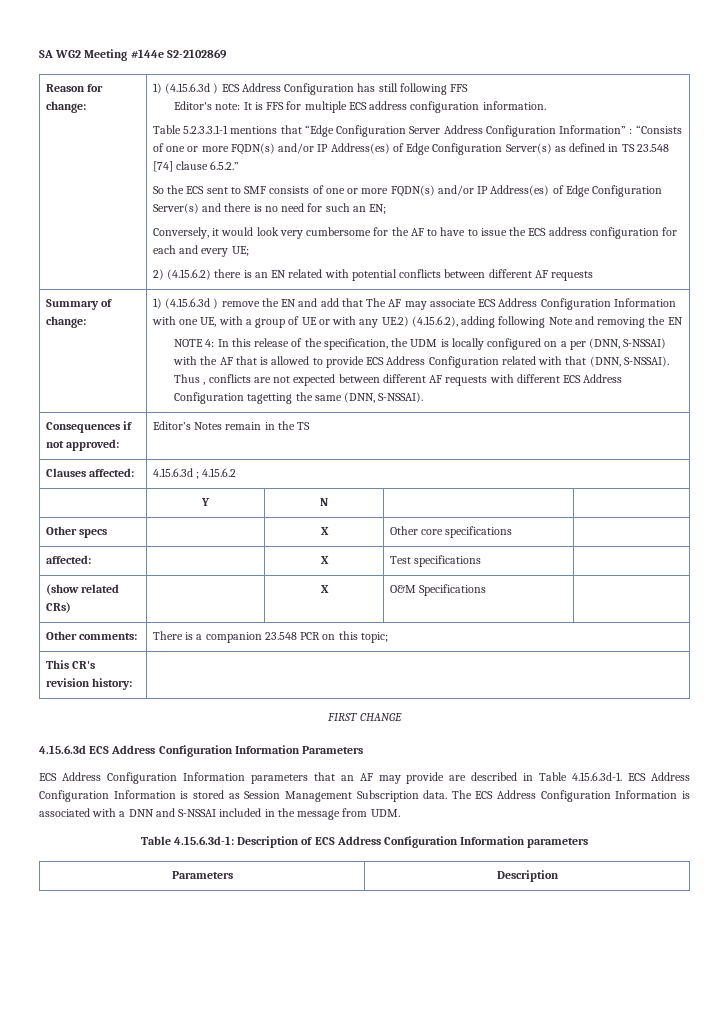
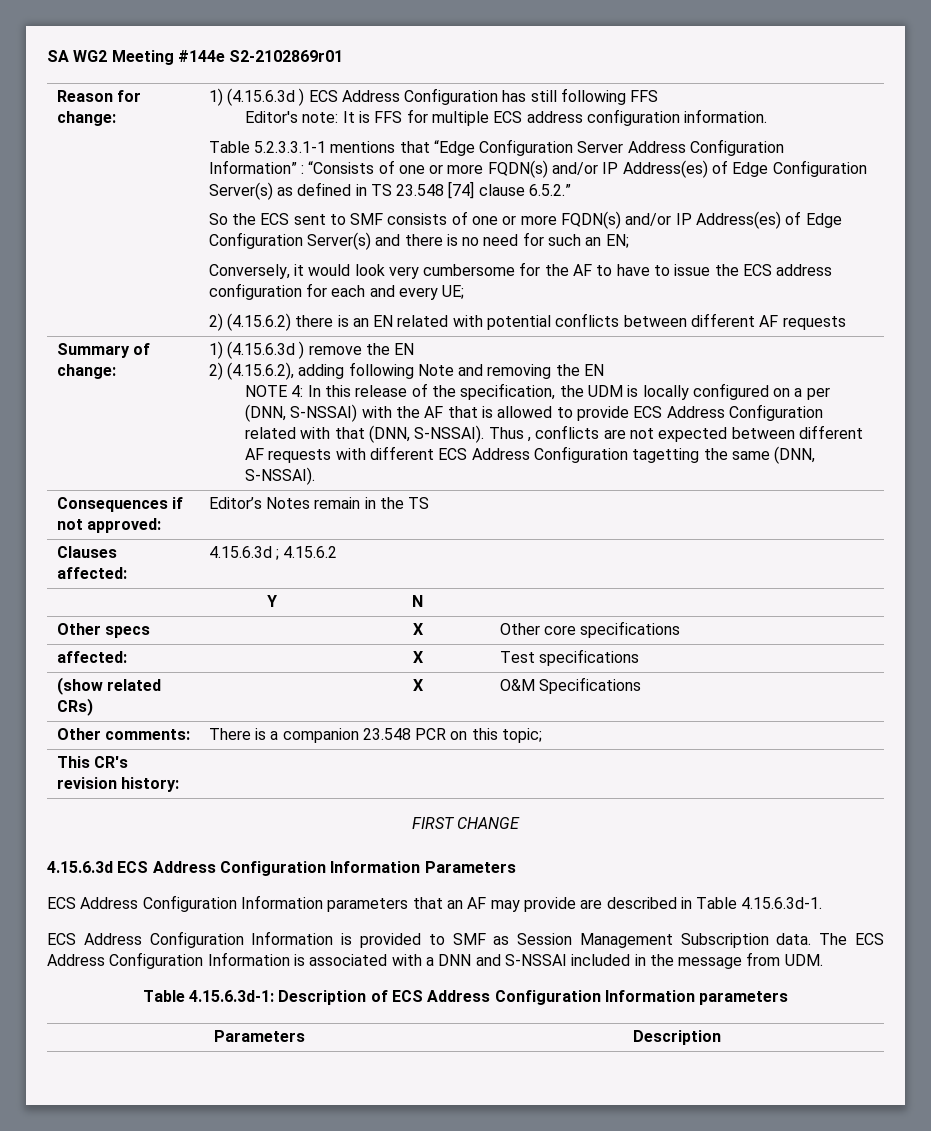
[166,49,227,59] S2-2102869 -> [229,50,344,62] S2-2102869r01
[298,298,676,310] [151,316,409,328] and add that The AF may associate ECS Address Configuration Information with one UE, with a group of UE or with any UE.2) -> [208,362,223,380] // 2)
[628,772,690,781] [39,790,224,802] ECS Address Configuration Information is stored -> [47,931,486,948] // ECS Address Configuration Information is provided to SMF

